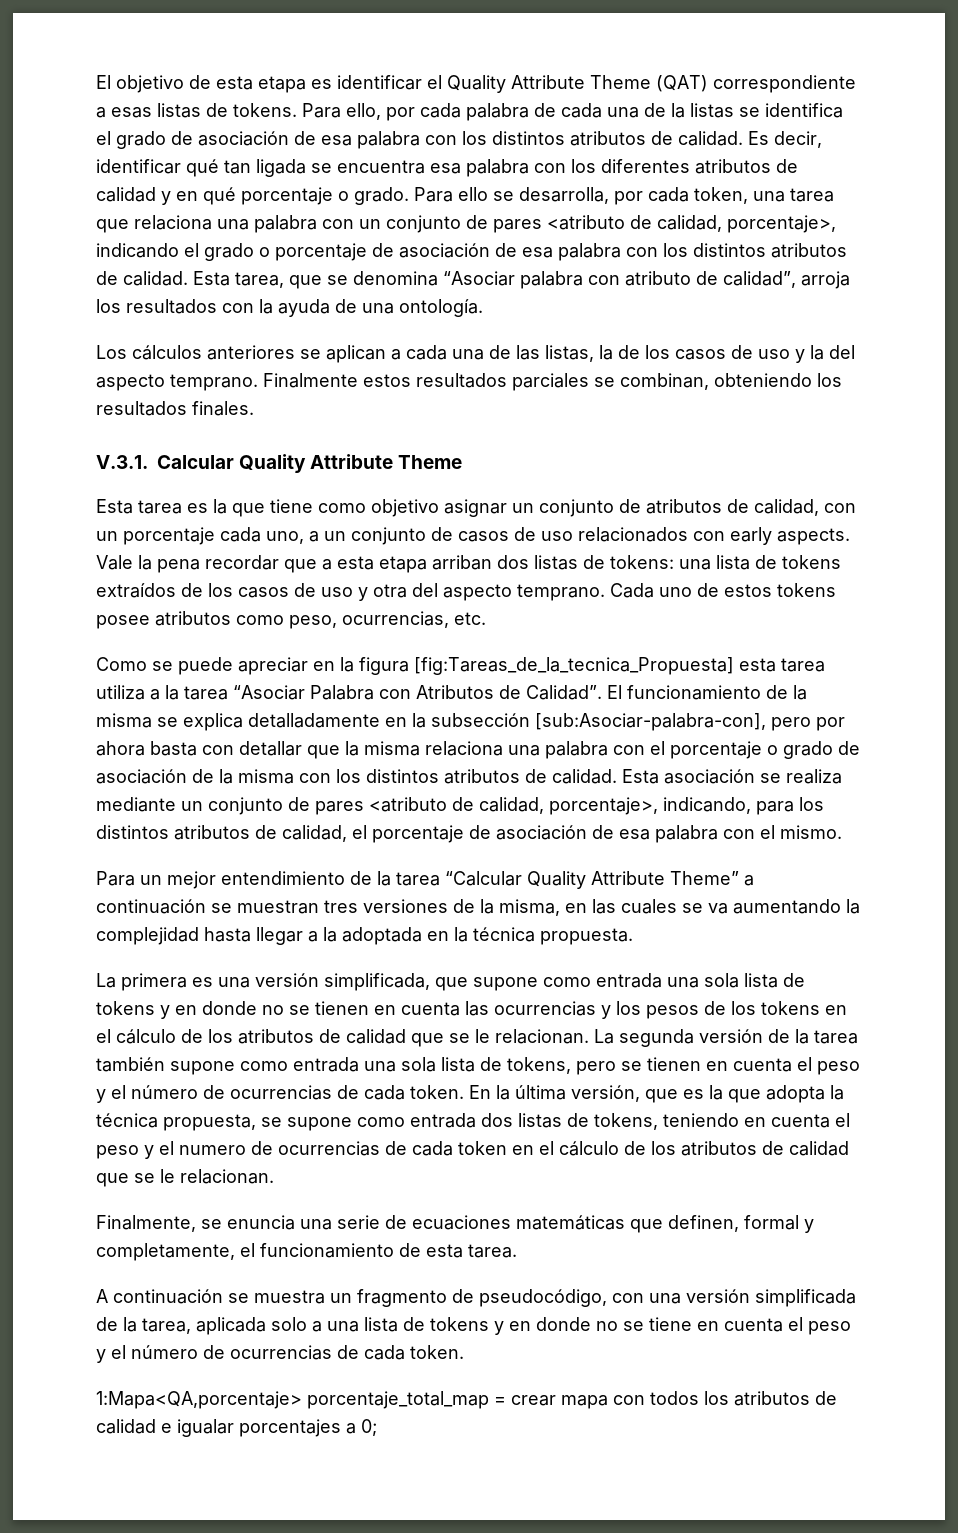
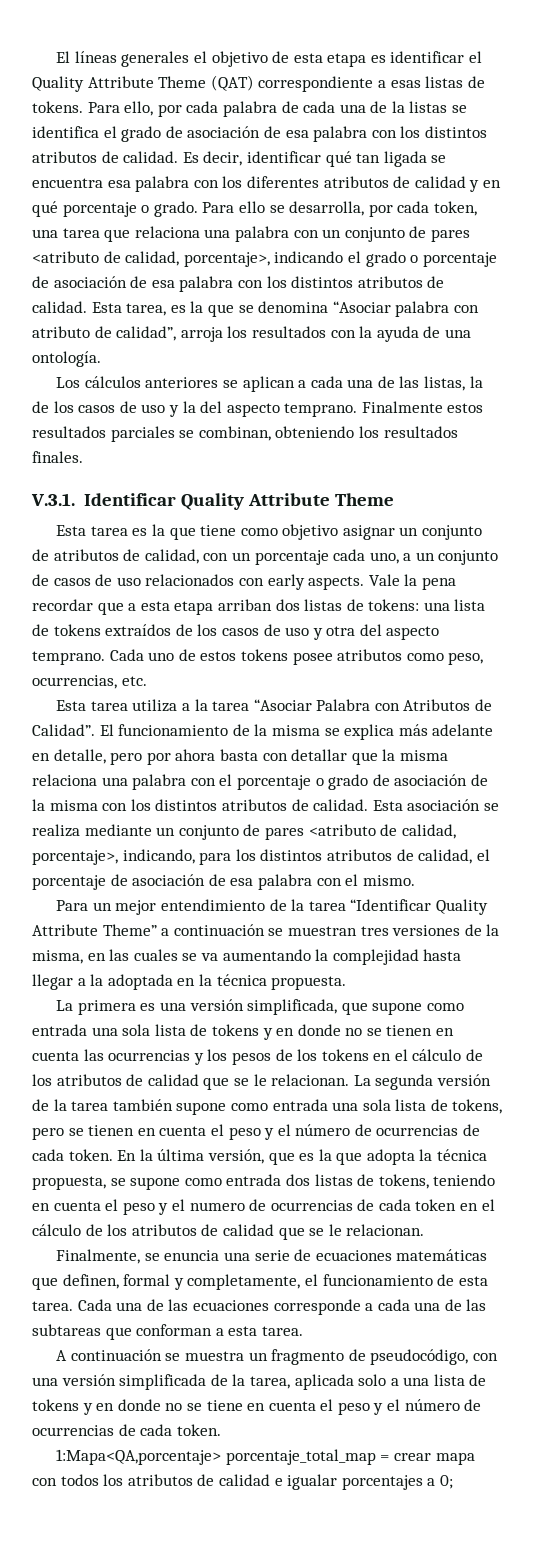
[96,75,111,89] El -> [56,51,207,67] El líneas generales el
(284, 280) none -> [170,301,204,313] es la
[157,455,234,469] Calcular -> [83,493,176,506] Identificar
[96,657,776,675] Como se puede apreciar en la figura [fig:Tareas_de_la_tecnica_Propuesta] esta -> [56,700,87,711] Esta
[248,713,766,731] detalladamente en la subsección [sub:Asociar-palabra-con], -> [398,724,494,736] [32,749,106,764] más adelante en detalle,
[445,871,522,886] “Calcular -> [350,899,432,911] “Identificar
(517, 1251) none -> [77,1299,487,1315] [32,1324,303,1340] Cada una de las ecuaciones corresponde a cada una de las subtareas que conforman a esta tarea.

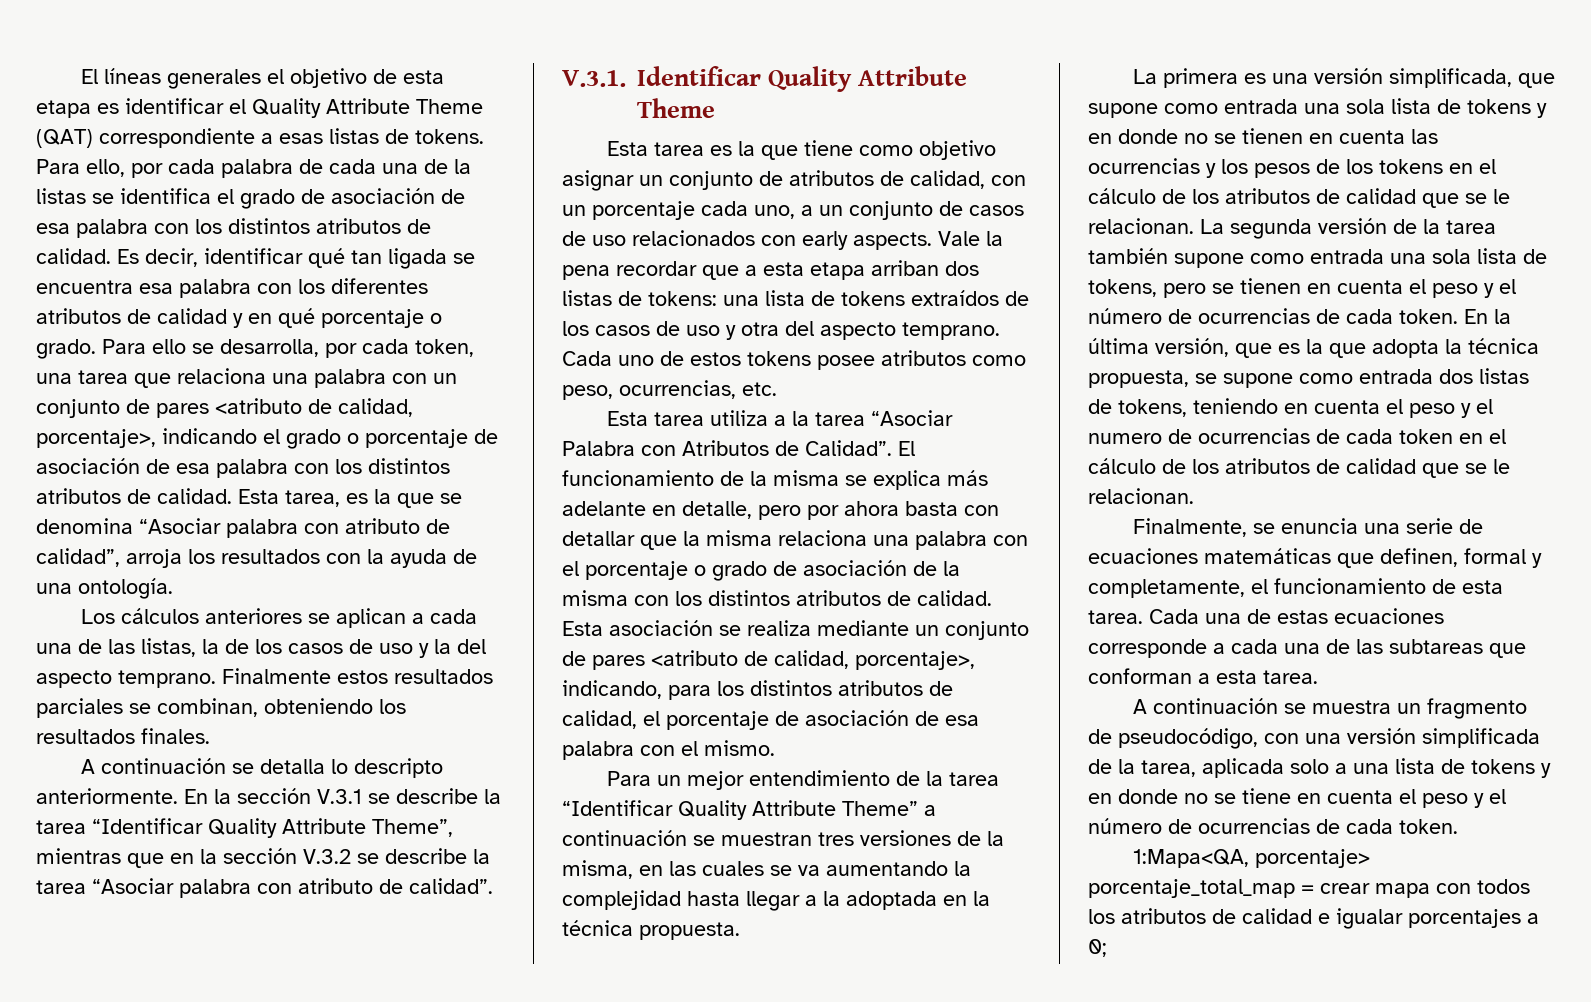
(83, 457) none -> [80,758,443,778] [36,788,501,804] [36,818,453,838] [36,848,490,868] [36,878,493,898] // A continuación se detalla lo descripto anteriormente. En la sección V.3.1 se describe la tarea “Identificar Quality Attribute Theme”, mientras que en la sección V.3.2 se describe la tarea “Asociar palabra con atributo de calidad”.
[168,1299,189,1311] las -> [1277,610,1328,624] estas
[56,1449,222,1465] 1:Mapa<QA,porcentaje> -> [1132,849,1370,868] 1:Mapa<QA, porcentaje>

